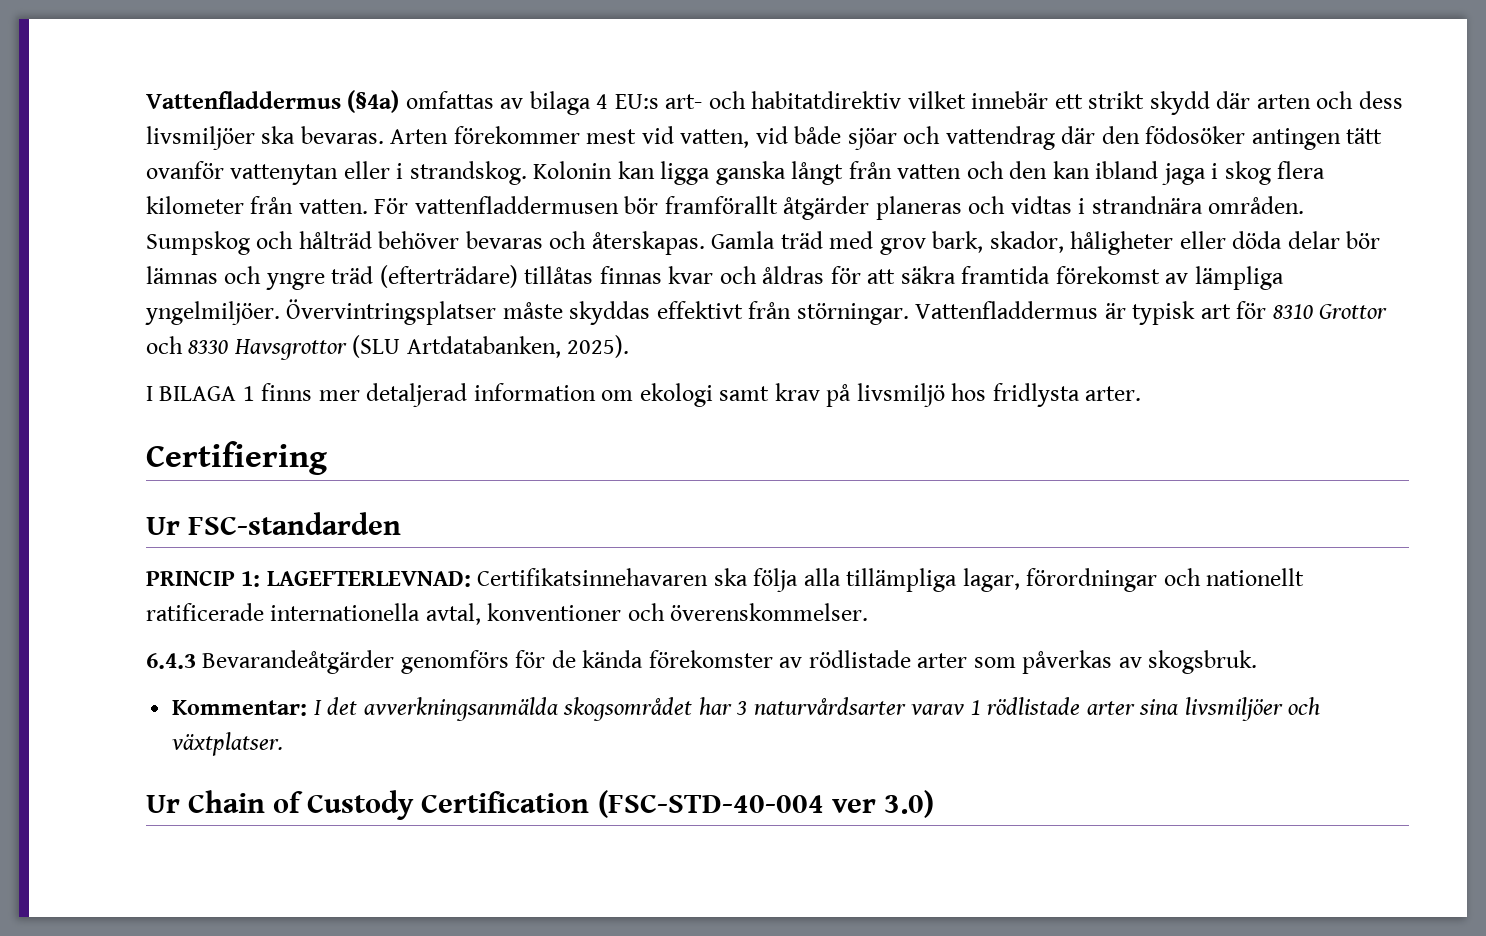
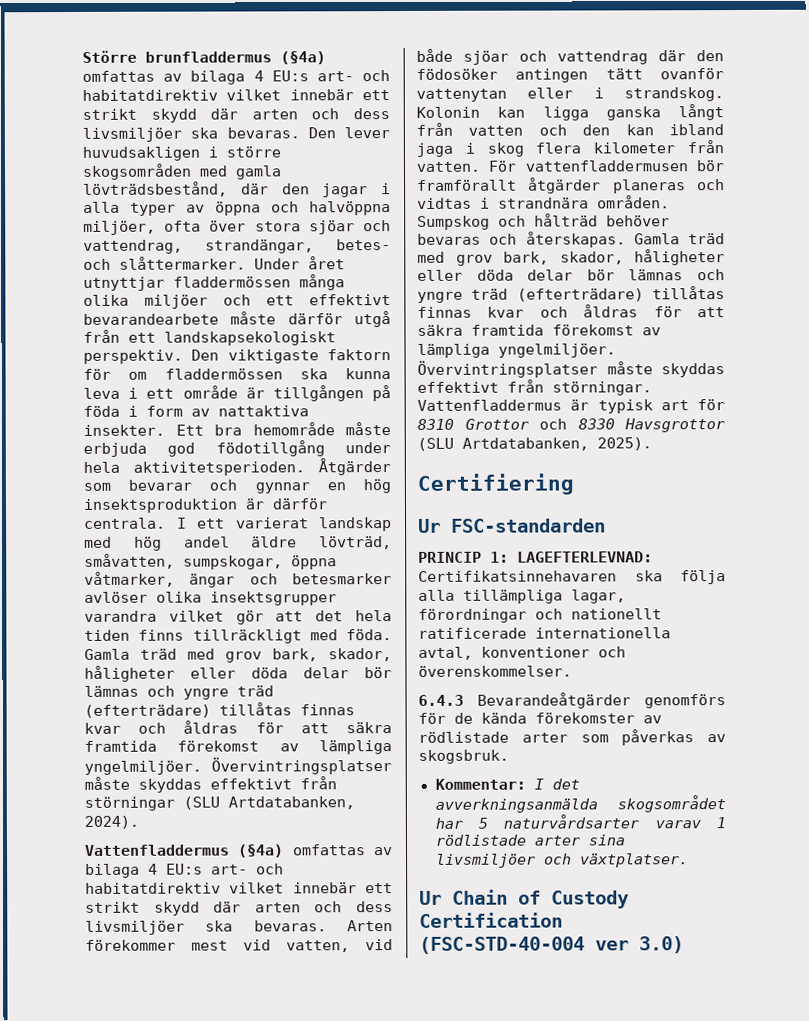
(146, 100) none -> [82,50,326,65] [82,70,390,85] [82,89,390,101] [82,108,390,123] [82,127,390,142] [82,146,281,161] [82,163,282,180] [83,181,391,198] [83,201,391,216] [83,220,391,235] [83,239,391,254] [83,256,345,270] [83,274,345,291] [83,294,391,309] [83,311,391,328] [83,329,336,346] [83,349,391,364] [83,368,391,380] [83,385,391,402] [83,405,309,417] [83,422,391,436] [83,440,391,457] [83,458,391,476] [83,479,391,494] [83,498,327,513] [84,517,392,532] [84,536,392,551] [84,553,337,570] [84,571,392,588] [84,591,337,606] [84,610,393,625] [84,629,392,644] [84,648,392,663] [84,665,392,682] [84,685,274,700] [84,702,355,718] [84,720,392,734] [84,740,392,755] [84,757,392,775] [84,776,337,793] [84,796,355,811] [84,815,139,829] Större brunfladdermus (§4a) omfattas av bilaga 4 EU:s art- och habitatdirektiv vilket innebär ett strikt skydd där arten och dess livsmiljöer ska bevaras. Den lever huvudsakligen i större skogsområden med gamla lövträdsbestånd, där den jagar i alla typer av öppna och halvöppna miljöer, ofta över stora sjöar och vattendrag, strandängar, betes- och slåttermarker. Under året utnyttjar fladdermössen många olika miljöer och ett effektivt bevarandearbete måste därför utgå från ett landskapsekologiskt perspektiv. Den viktigaste faktorn för om fladdermössen ska kunna leva i ett område är tillgången på föda i form av nattaktiva insekter. Ett bra hemområde måste erbjuda god födotillgång under hela aktivitetsperioden. Åtgärder som bevarar och gynnar en hög insektsproduktion är därför centrala. I ett varierat landskap med hög andel äldre lövträd, småvatten, sumpskogar, öppna våtmarker, ängar och betesmarker avlöser olika insektsgrupper varandra vilket gör att det hela tiden finns tillräckligt med föda. Gamla träd med grov bark, skador, håligheter eller döda delar bör lämnas och yngre träd (efterträdare) tillåtas finnas kvar och åldras för att säkra framtida förekomst av lämpliga yngelmiljöer. Övervintringsplatser måste skyddas effektivt från störningar (SLU Artdatabanken, 2024). //
[146,383,1142,407] // I BILAGA 1 finns mer detaljerad information om ekologi samt krav på livsmiljö hos fridlysta arter. -> (652, 444) none
[736,701,748,715] 3 -> [477,817,488,829] 5

